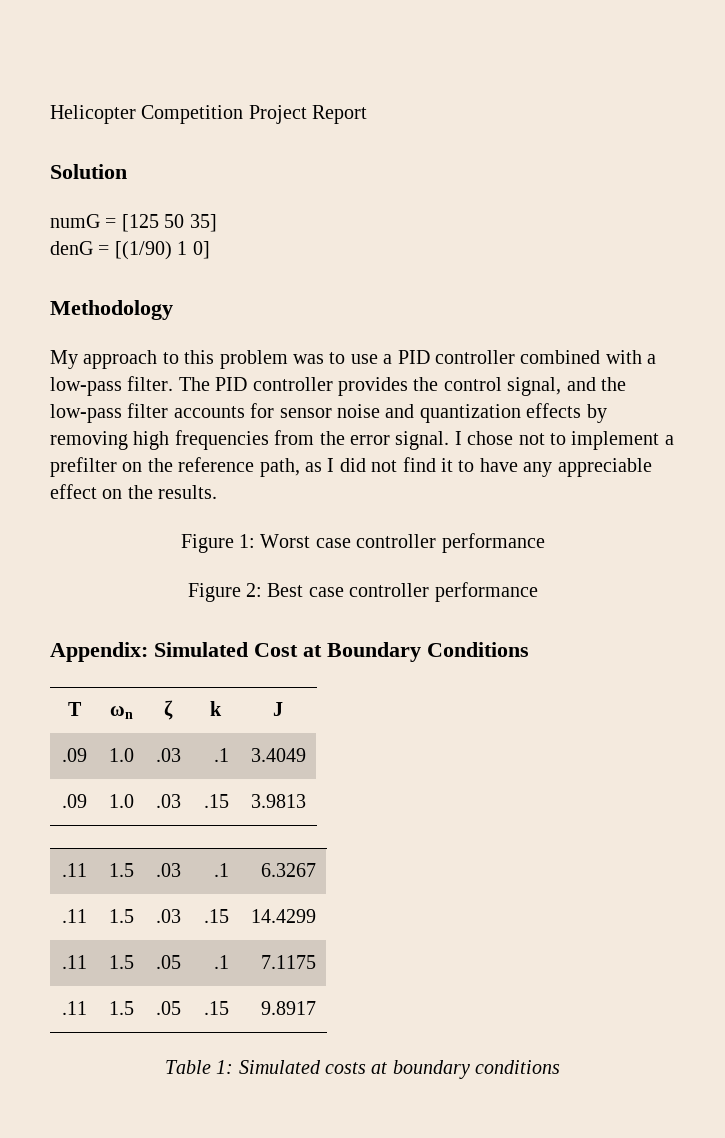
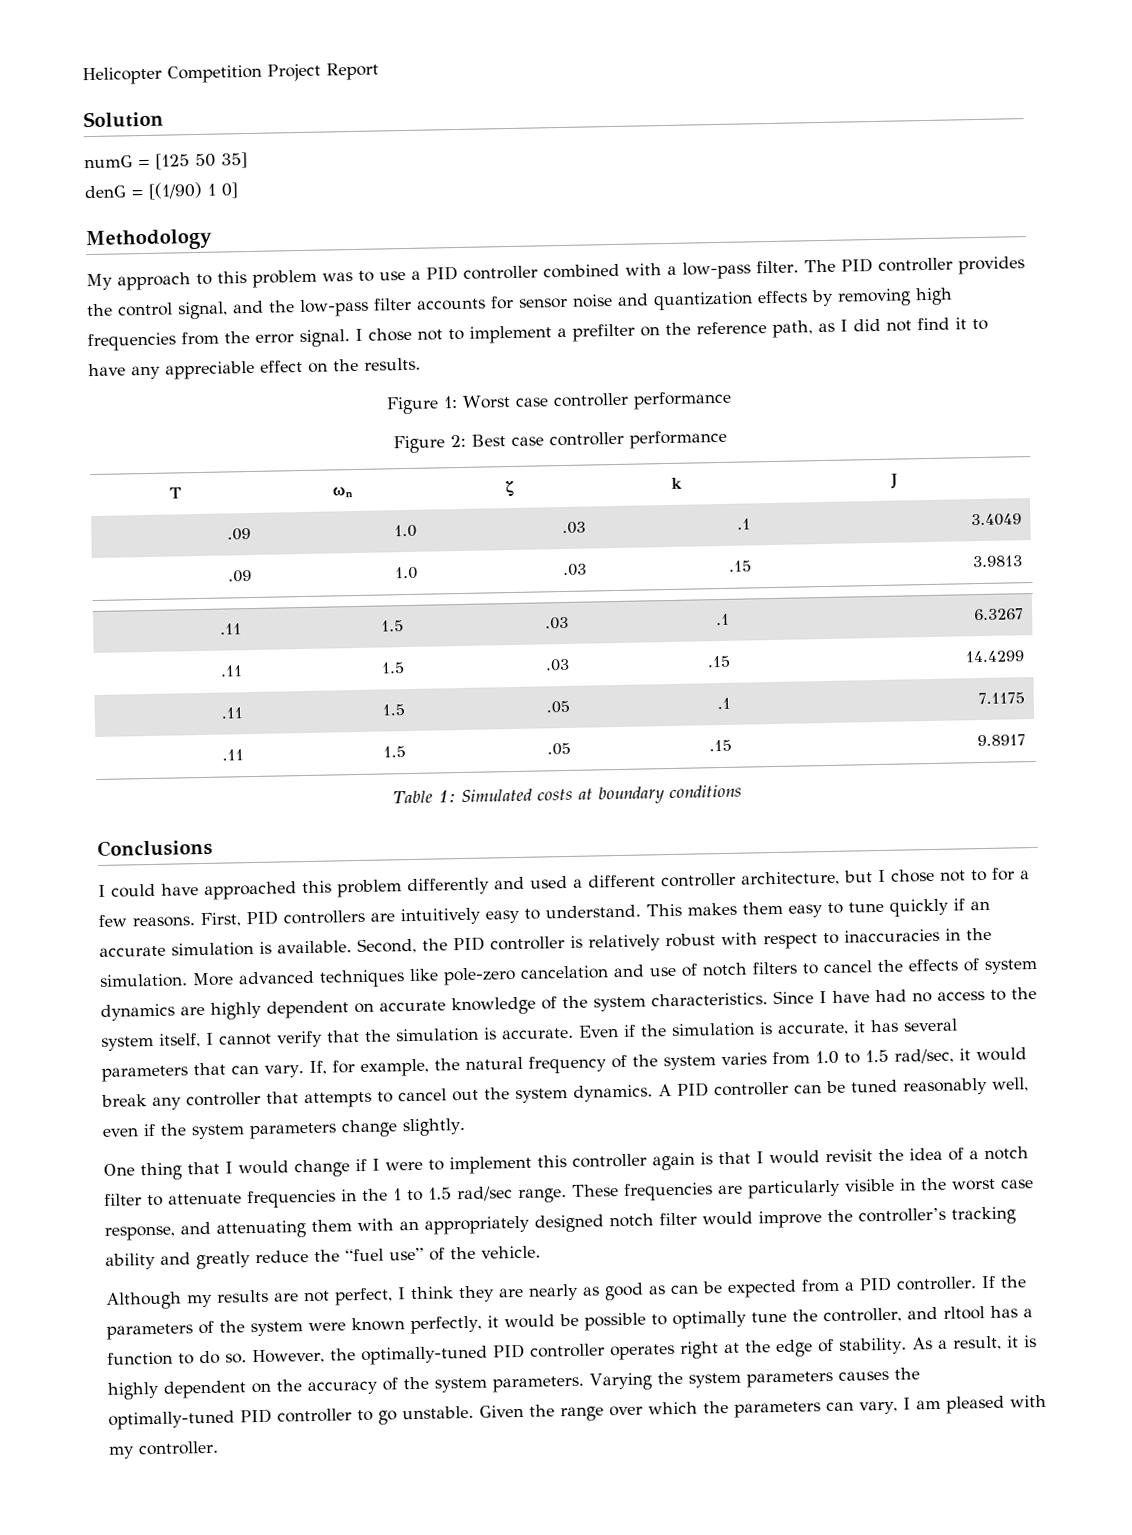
[50,642,529,662] // Appendix: Simulated Cost at Boundary Conditions -> (727, 439) none
(561, 1067) none -> [97,838,213,858] [98,867,1030,900] [98,898,990,928] [99,927,992,957] [99,958,1038,988] [100,987,1037,1021] [101,1018,958,1051] [101,1047,1027,1082] [101,1077,1029,1111] [102,1118,466,1140] [103,1146,1029,1181] [104,1177,1034,1209] [104,1206,1016,1241] [105,1245,541,1270] [106,1275,1027,1310] [106,1305,1033,1340] [107,1335,1037,1366] [107,1367,920,1400] [108,1394,1047,1430] [108,1440,219,1459] // Conclusions // I could have approached this problem differently and used a different controller architecture, but I chose not to for a few reasons. First, PID controllers are intuitively easy to understand. This makes them easy to tune quickly if an accurate simulation is available. Second, the PID controller is relatively robust with respect to inaccuracies in the simulation. More advanced techniques like pole-zero cancelation and use of notch filters to cancel the effects of system dynamics are highly dependent on accurate knowledge of the system characteristics. Since I have had no access to the system itself, I cannot verify that the simulation is accurate. Even if the simulation is accurate, it has several parameters that can vary. If, for example, the natural frequency of the system varies from 1.0 to 1.5 rad/sec, it would break any controller that attempts to cancel out the system dynamics. A PID controller can be tuned reasonably well, even if the system parameters change slightly. // One thing that I would change if I were to implement this controller again is that I would revisit the idea of a notch filter to attenuate frequencies in the 1 to 1.5 rad/sec range. These frequencies are particularly visible in the worst case response, and attenuating them with an appropriately designed notch filter would improve the controller’s tracking ability and greatly reduce the “fuel use” of the vehicle. // Although my results are not perfect, I think they are nearly as good as can be expected from a PID controller. If the parameters of the system were known perfectly, it would be possible to optimally tune the controller, and rltool has a function to do so. However, the optimally-tuned PID controller operates right at the edge of stability. As a result, it is highly dependent on the accuracy of the system parameters. Varying the system parameters causes the optimally-tuned PID controller to go unstable. Given the range over which the parameters can vary, I am pleased with my controller.

